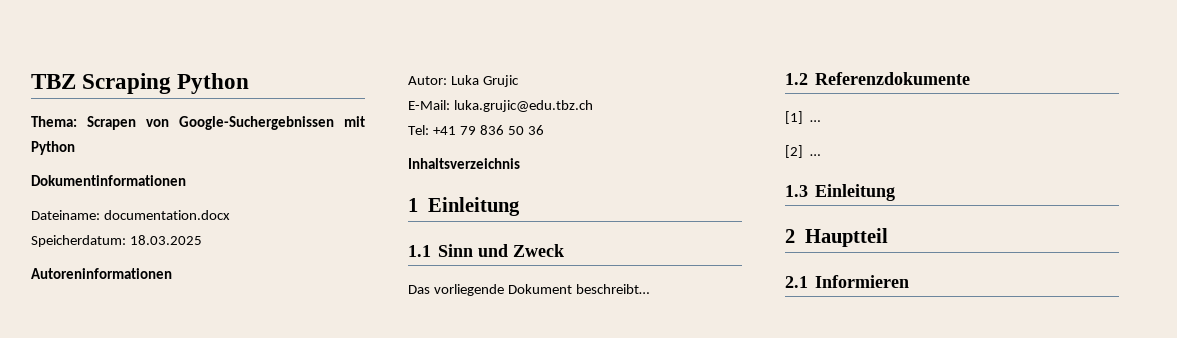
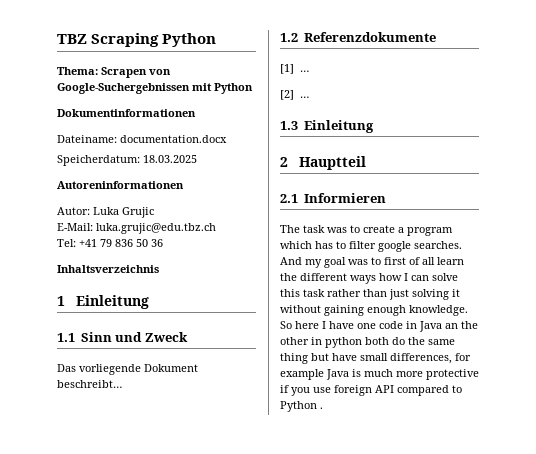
(910, 281) none -> [280,225,453,236] [280,241,462,252] [280,257,464,268] [280,273,458,284] [280,289,460,300] [280,305,468,316] [280,321,478,332] [280,337,455,348] [280,353,471,364] [280,369,479,380] [280,385,462,396] [280,401,323,412] // The task was to create a program which has to filter google searches. And my goal was to first of all learn the different ways how I can solve this task rather than just solving it without gaining enough knowledge. So here I have one code in Java an the other in python both do the same thing but have small differences, for example Java is much more protective if you use foreign API compared to Python .

